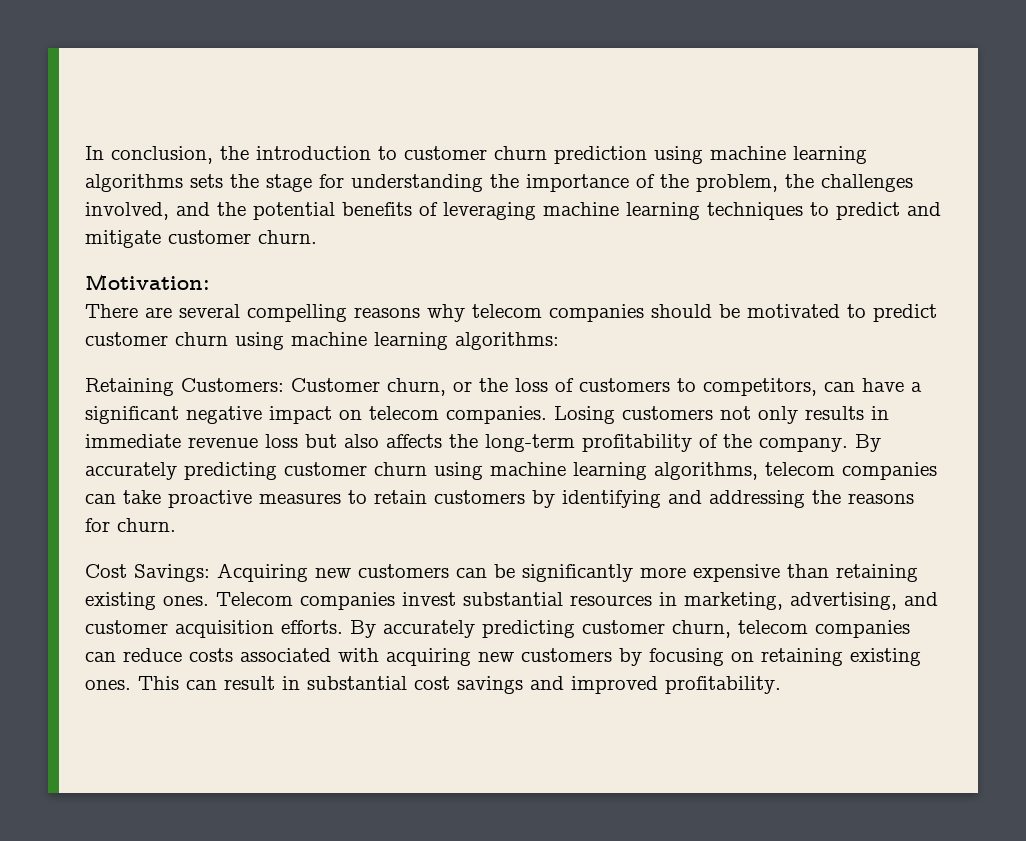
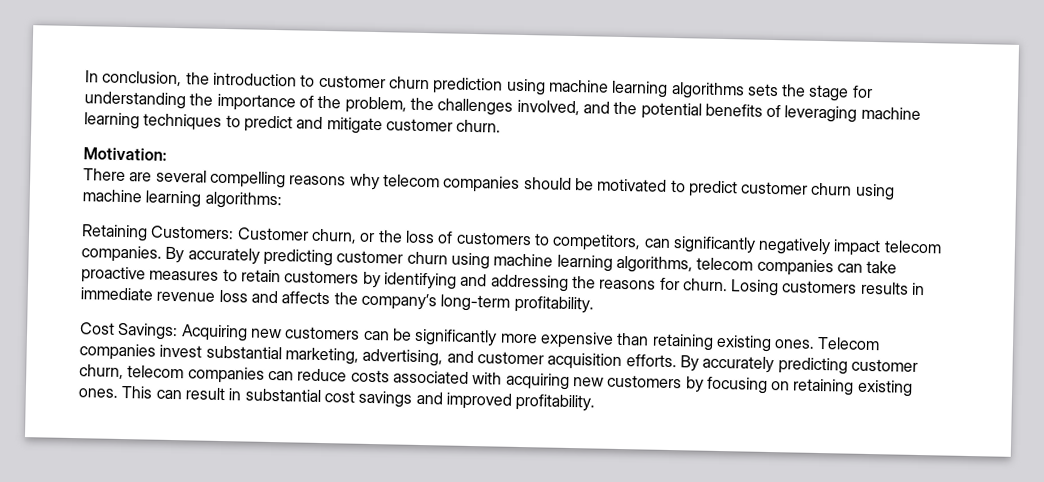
[862,378,922,392] [85,406,889,424] [85,434,848,452] have a significant negative impact on telecom companies. Losing customers not only results in immediate revenue loss but also affects the long-term profitability of the company. -> [672,236,942,257] [81,245,162,263] significantly negatively impact telecom companies.
(176, 525) none -> [730,279,926,297] [80,287,594,314] Losing customers results in immediate revenue loss and affects the company’s long-term profitability.
[570,592,677,606] resources in -> (282, 352) none

